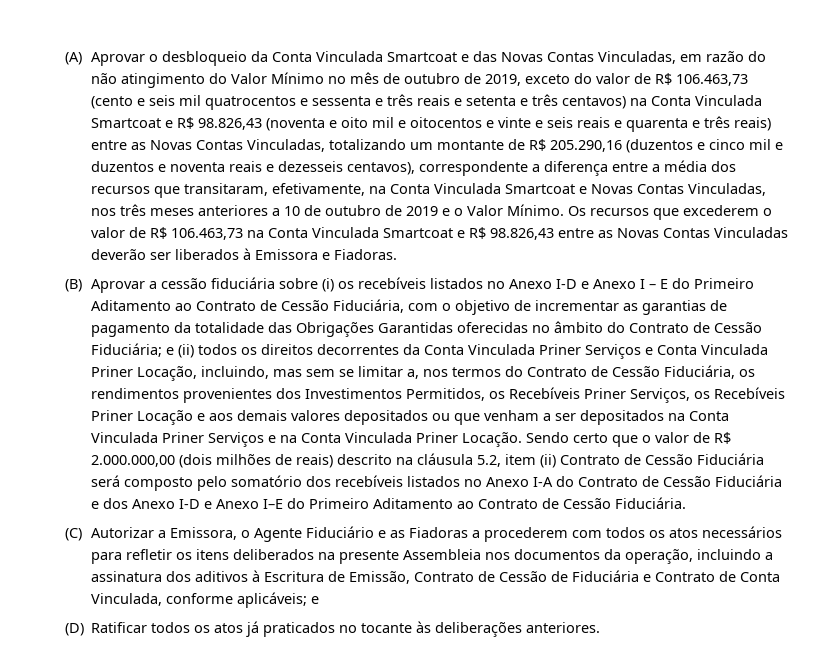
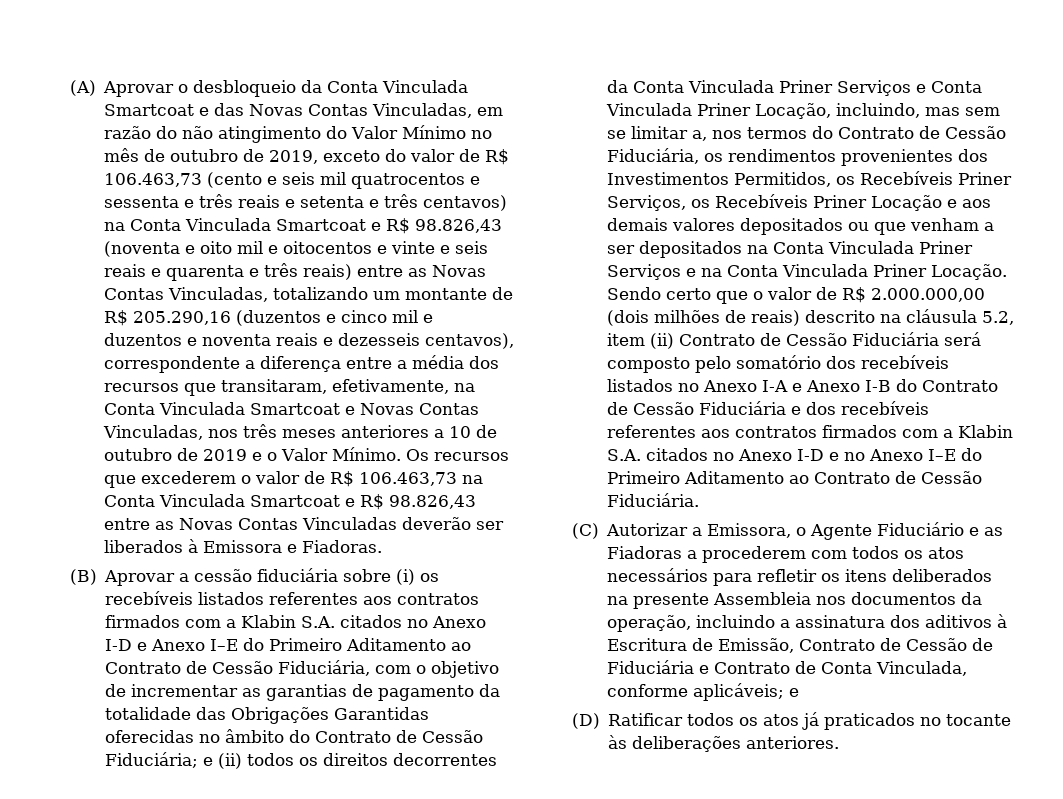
(483, 283) none -> [269,592,480,605] [105,615,403,628] referentes aos contratos firmados com a Klabin S.A. citados
[639,279,668,289] I – E -> [210,639,239,651] I–E
(553, 482) none -> [792,380,892,392] e Anexo I-B
[131,499,212,509] Anexo I-D e -> [841,401,930,415] [607,425,1014,438] [607,448,866,461] recebíveis referentes aos contratos firmados com a Klabin S.A. citados no Anexo I-D e no

